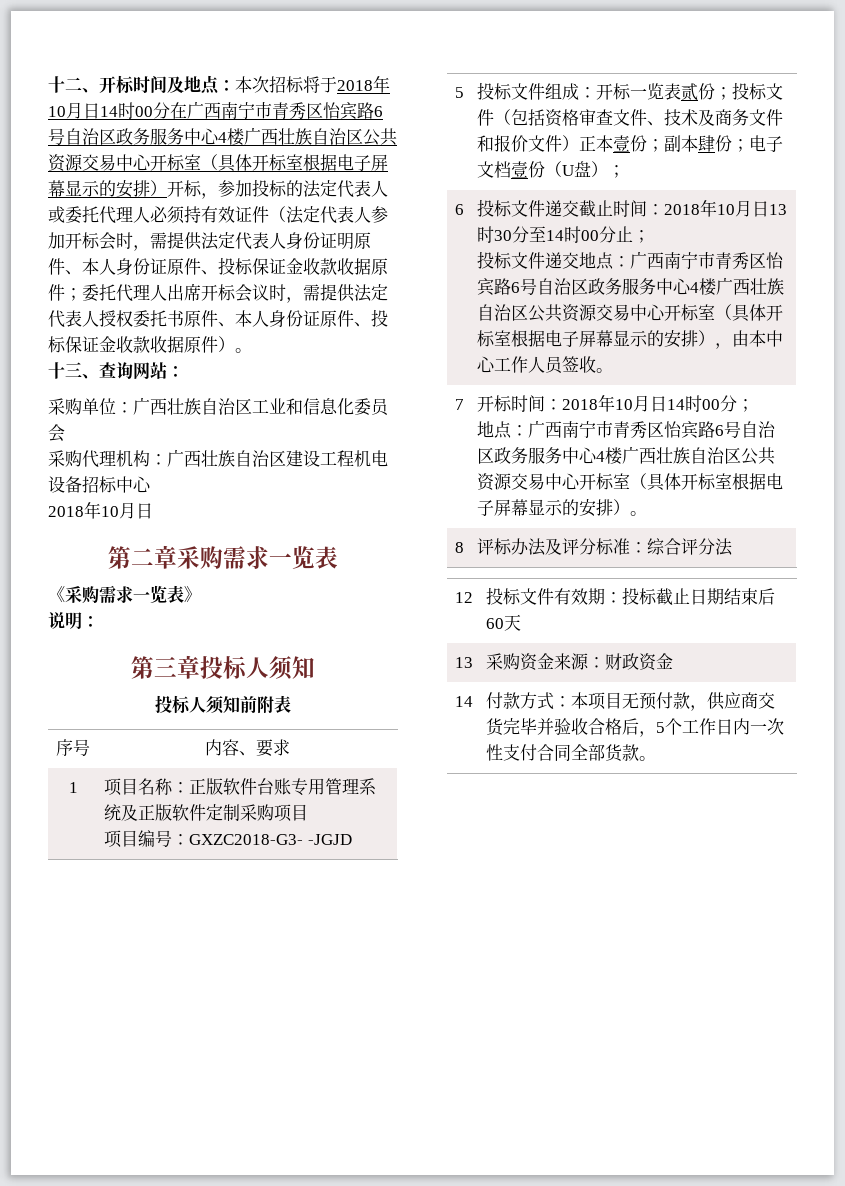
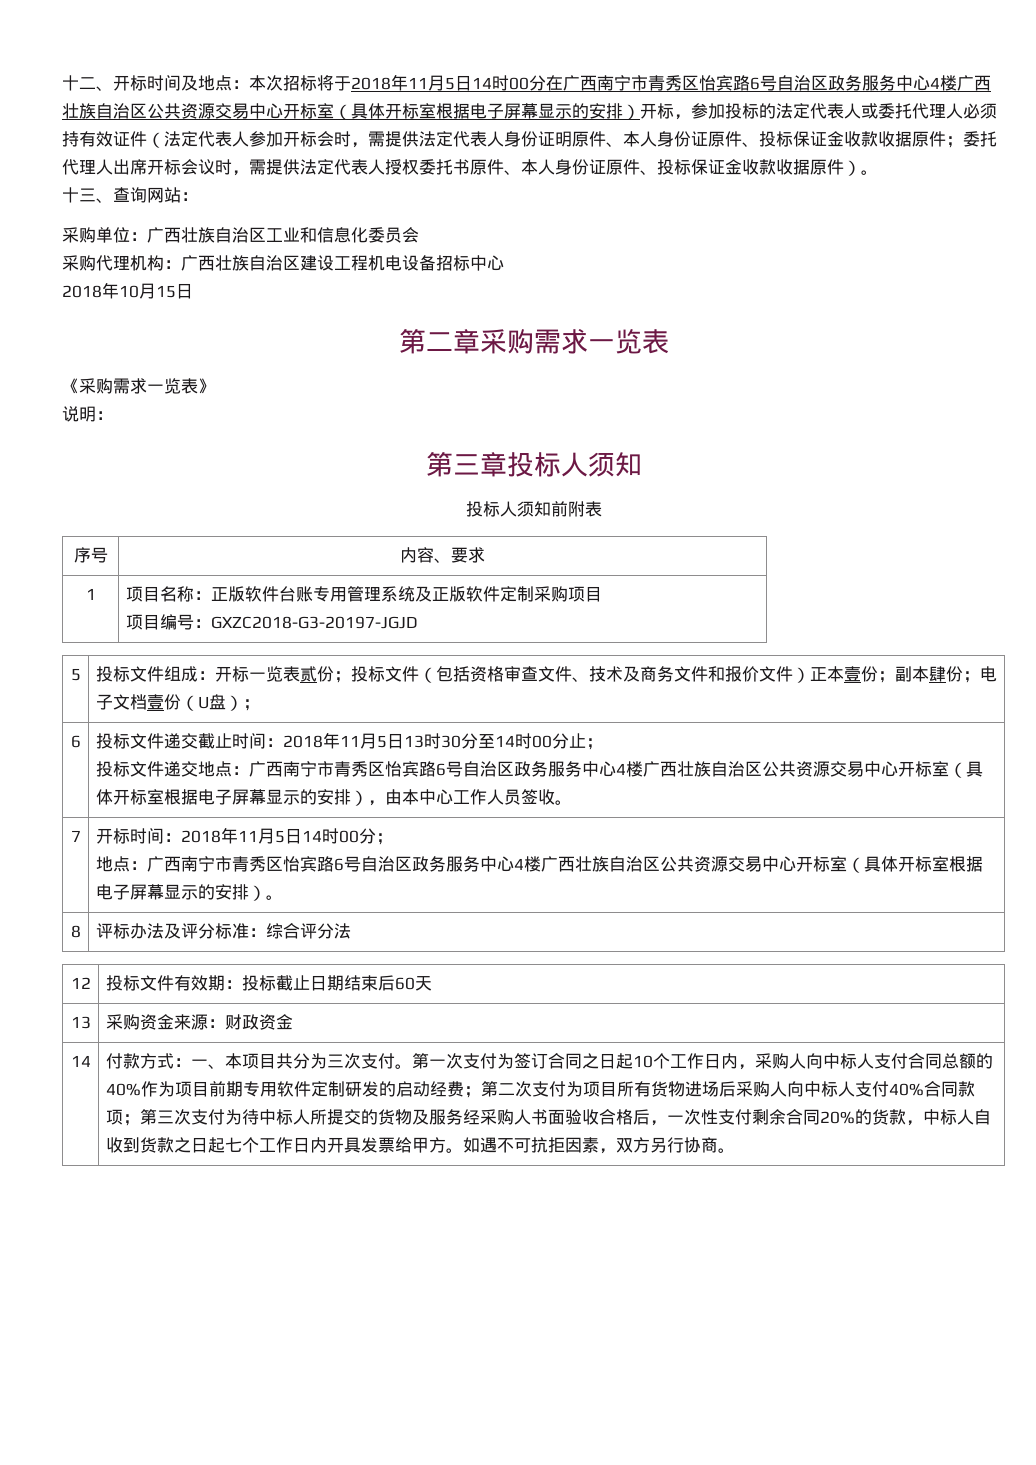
[48,102,83,119] 10月 -> [408,75,455,91] 11月5
(136, 510) none -> [156,285,176,298] 15
[188,834,352,845] GXZC2018-G3- -JGJD -> [210,616,418,629] GXZC2018-G3-20197-JGJD
[716,200,752,217] 10月 -> [339,733,387,749] 11月5
[614,395,650,412] 10月 -> [237,828,285,844] 11月5
[570,692,775,711] [485,718,784,737] [485,744,639,762] 本项目无预付款，供应商交货完毕并验收合格后，5个工作日内一次性支付合同全部货款 -> [190,1053,993,1070] [105,1081,975,1098] [105,1109,991,1126] [105,1137,718,1154] 一、本项目共分为三次支付。第一次支付为签订合同之日起10个工作日内，采购人向中标人支付合同总额的40%作为项目前期专用软件定制研发的启动经费；第二次支付为项目所有货物进场后采购人向中标人支付40%合同款项；第三次支付为待中标人所提交的货物及服务经采购人书面验收合格后，一次性支付剩余合同20%的货款，中标人自收到货款之日起七个工作日内开具发票给甲方。如遇不可抗拒因素，双方另行协商

